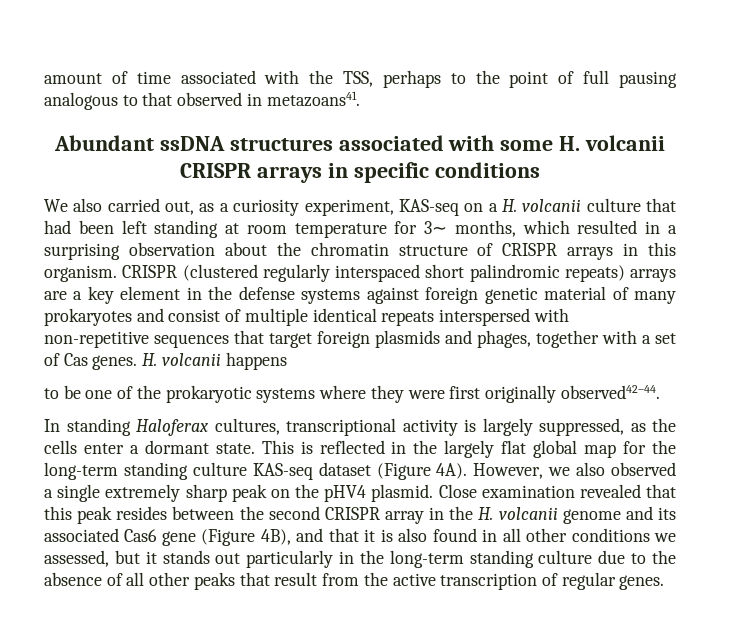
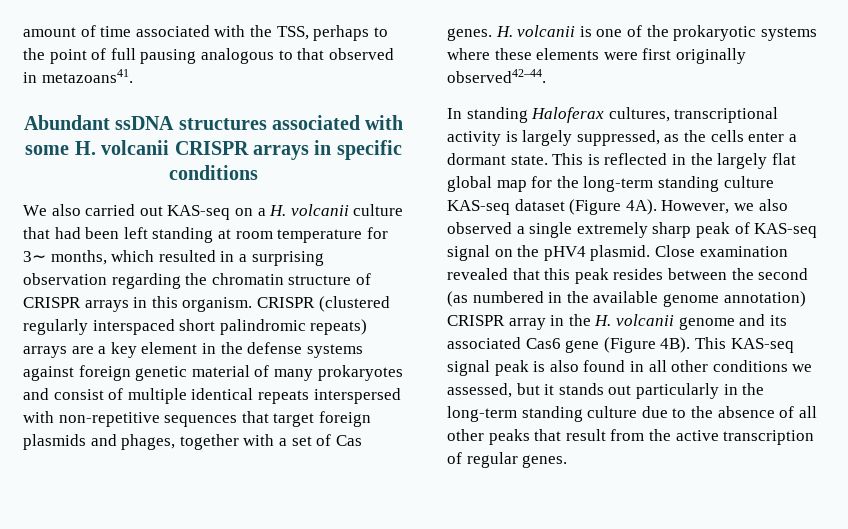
[165,199,394,216] out, as a curiosity experiment, -> [139,206,163,216] out
[224,242,267,256] about -> [111,273,181,289] regarding
[225,352,287,370] [44,385,81,399] happens // to be -> [579,26,592,37] is
[370,385,404,403] they -> [494,48,600,60] these elements
(267, 493) none -> [734,222,818,238] [447,245,490,261] of KAS-seq signal
(320, 513) none -> [447,291,806,307] (as numbered in the available genome annotation)
[260,528,376,545] 4B), and that it -> [660,337,794,353] [447,360,529,376] 4B). This KAS-seq signal peak

